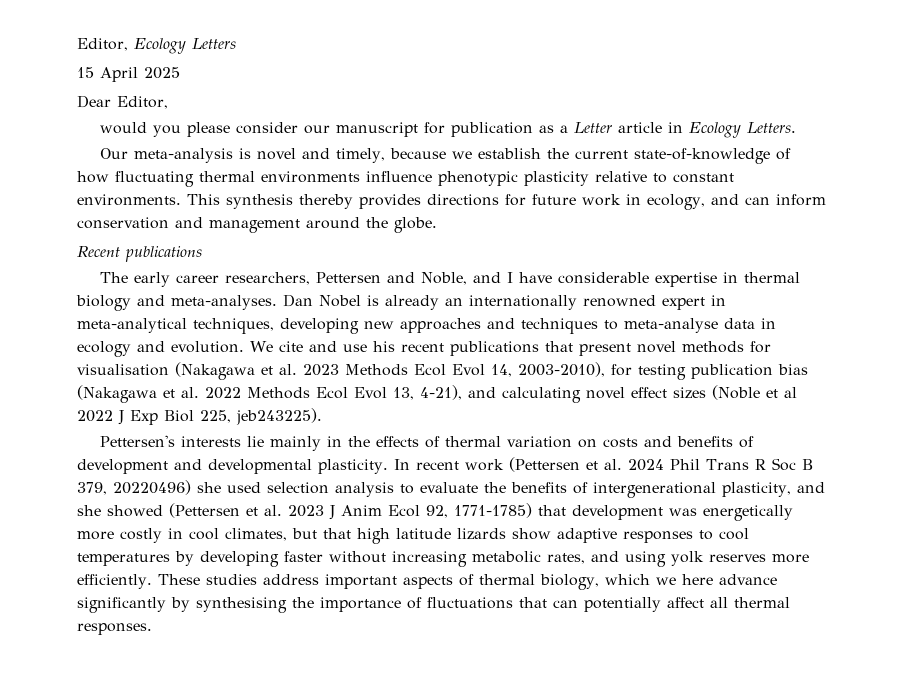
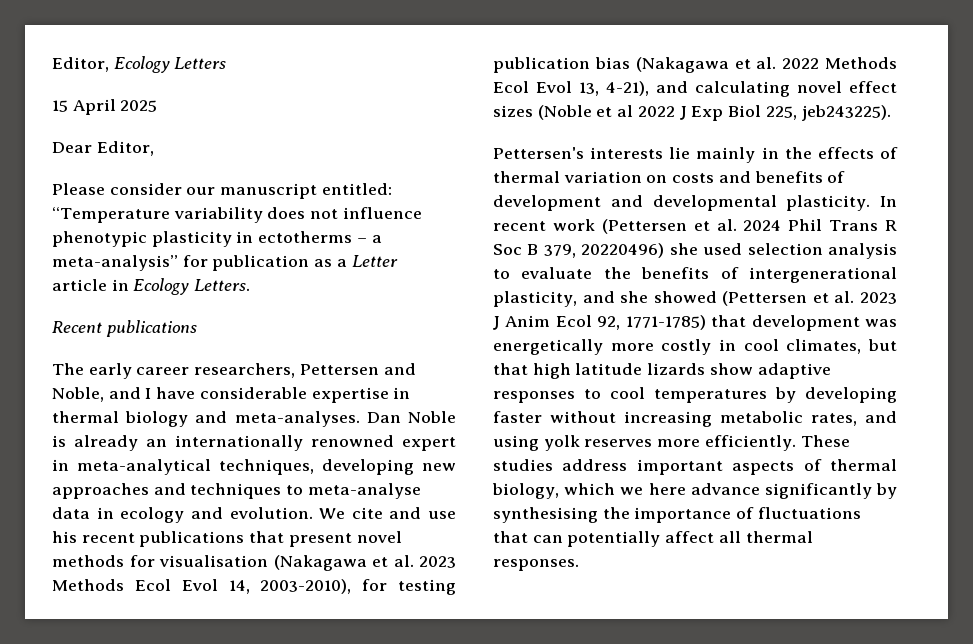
[100,122,419,137] would you please consider our manuscript -> [52,183,392,199] [52,207,422,223] [52,231,382,247] [52,255,178,271] Please consider our manuscript entitled: “Temperature variability does not influence phenotypic plasticity in ectotherms – a meta-analysis”
[100,148,792,164] [77,171,734,187] [77,194,826,210] [77,217,437,233] // Our meta-analysis is novel and timely, because we establish the current state-of-knowledge of how fluctuating thermal environments influence phenotypic plasticity relative to constant environments. This synthesis thereby provides directions for future work in ecology, and can inform conservation and management around the globe. -> (251, 285) none
[319,295,361,307] Nobel -> [407,411,456,423] Noble

